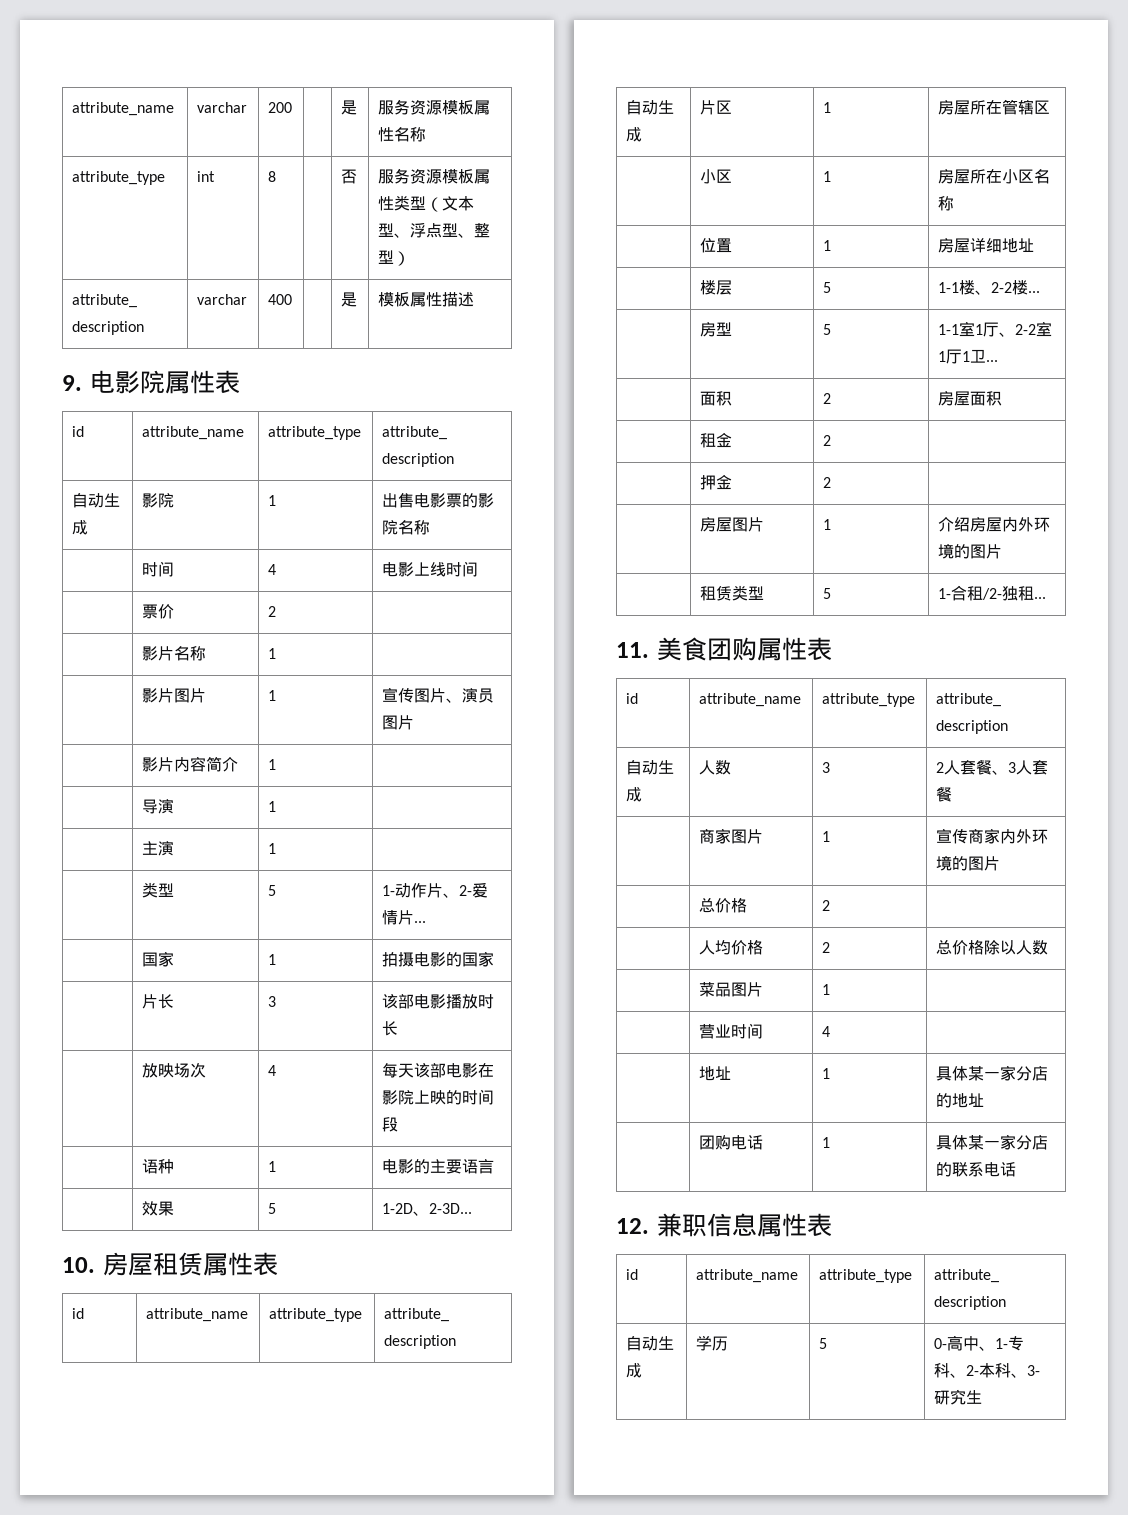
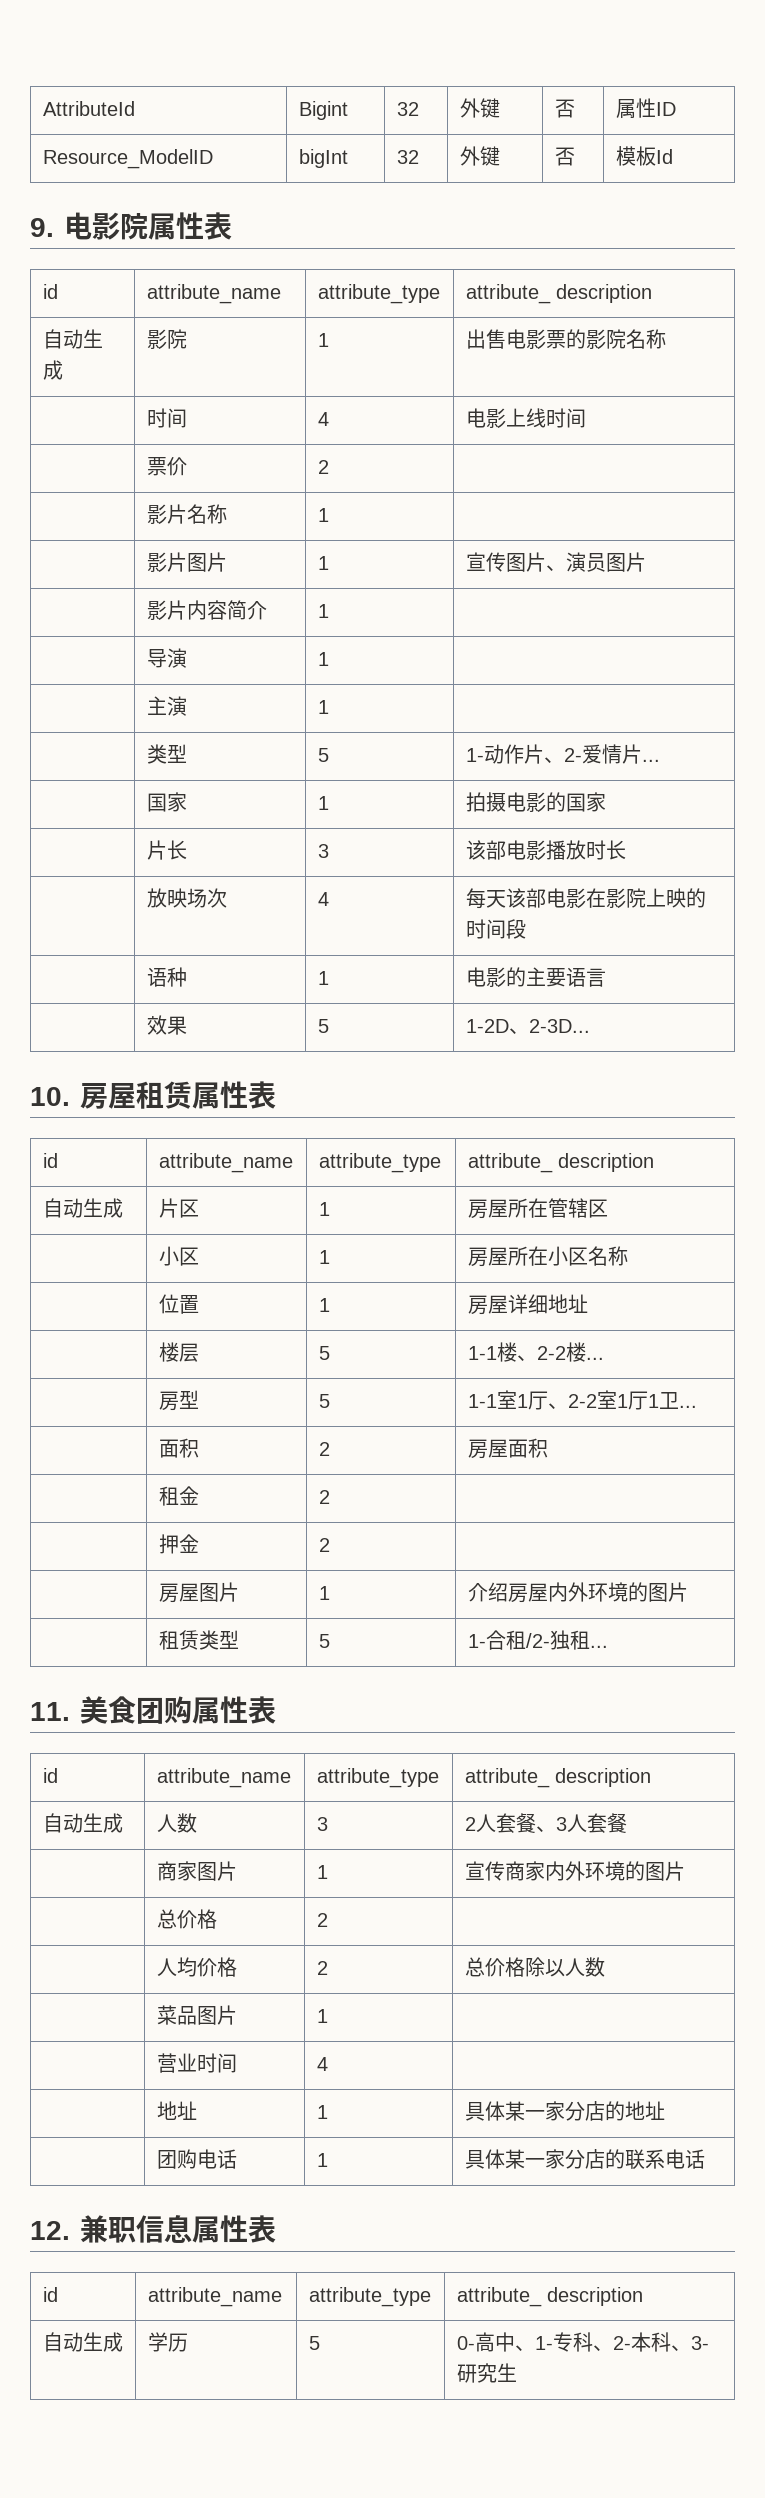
[72,102,175,116] [197,102,248,113] [268,102,293,113] [341,100,358,115] [378,99,491,115] [378,127,427,142] [72,171,166,185] [197,171,216,182] [268,171,277,182] [341,169,358,184] [378,168,491,184] [378,195,475,212] [378,223,491,238] [378,250,411,266] [72,294,138,308] [72,321,145,335] [197,294,248,305] [268,294,293,305] [341,292,358,307] [378,292,475,307] attribute_name | varchar | 200 | | 是 | 服务资源模板属性名称 // attribute_type | int | 8 | | 否 | 服务资源模板属性类型（文本型、浮点型、整型） // attribute_ description | varchar | 400 | | 是 | 模板属性描述 -> [42,101,135,116] [298,101,348,120] [396,102,419,116] [459,98,500,118] [554,99,575,118] [615,98,676,119] [42,149,213,169] [298,149,348,168] [396,150,419,164] [459,146,500,166] [554,147,575,166] [615,146,673,166] AttributeId | Bigint | 32 | 外键 | 否 | 属性ID // Resource_ModelID | bigInt | 32 | 外键 | 否 | 模板Id

